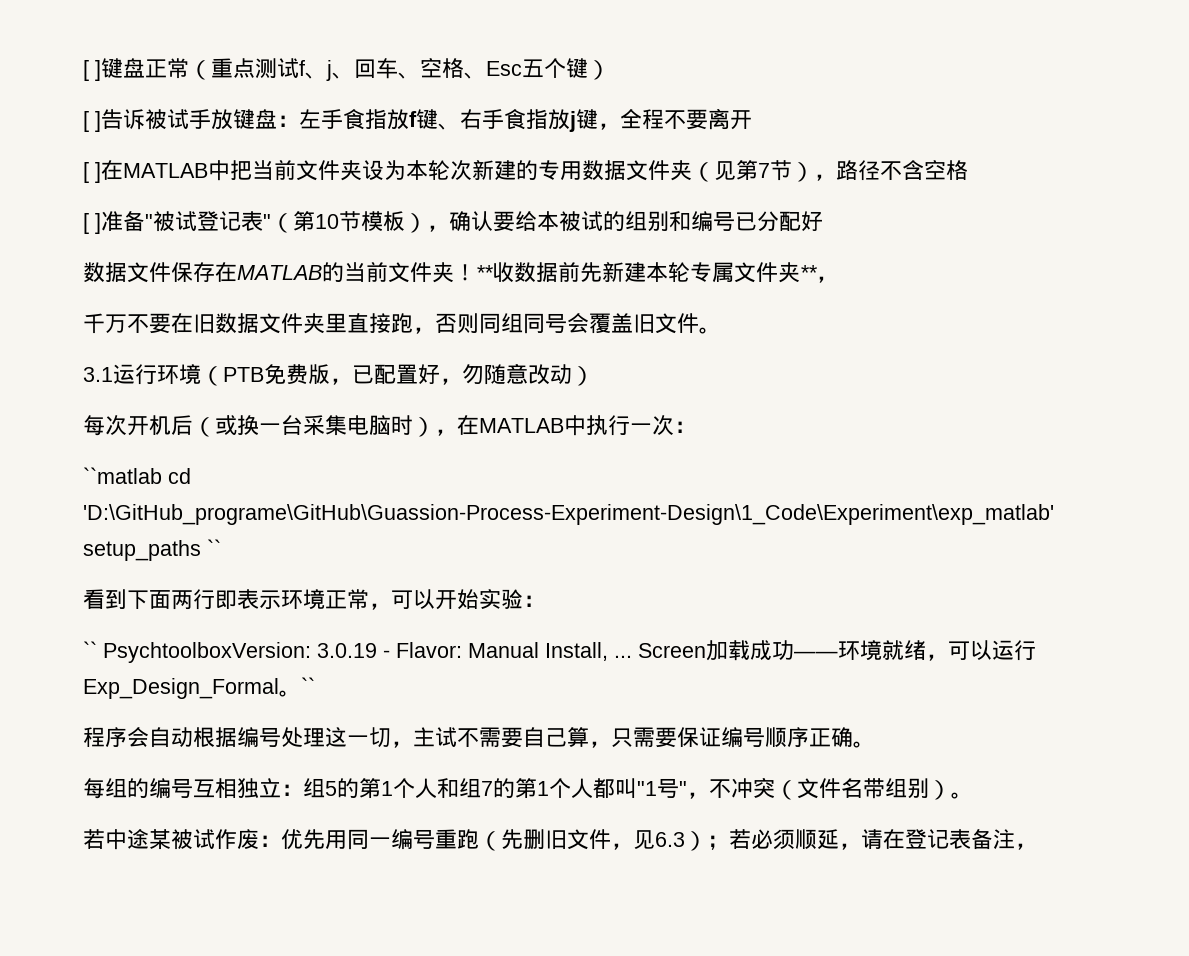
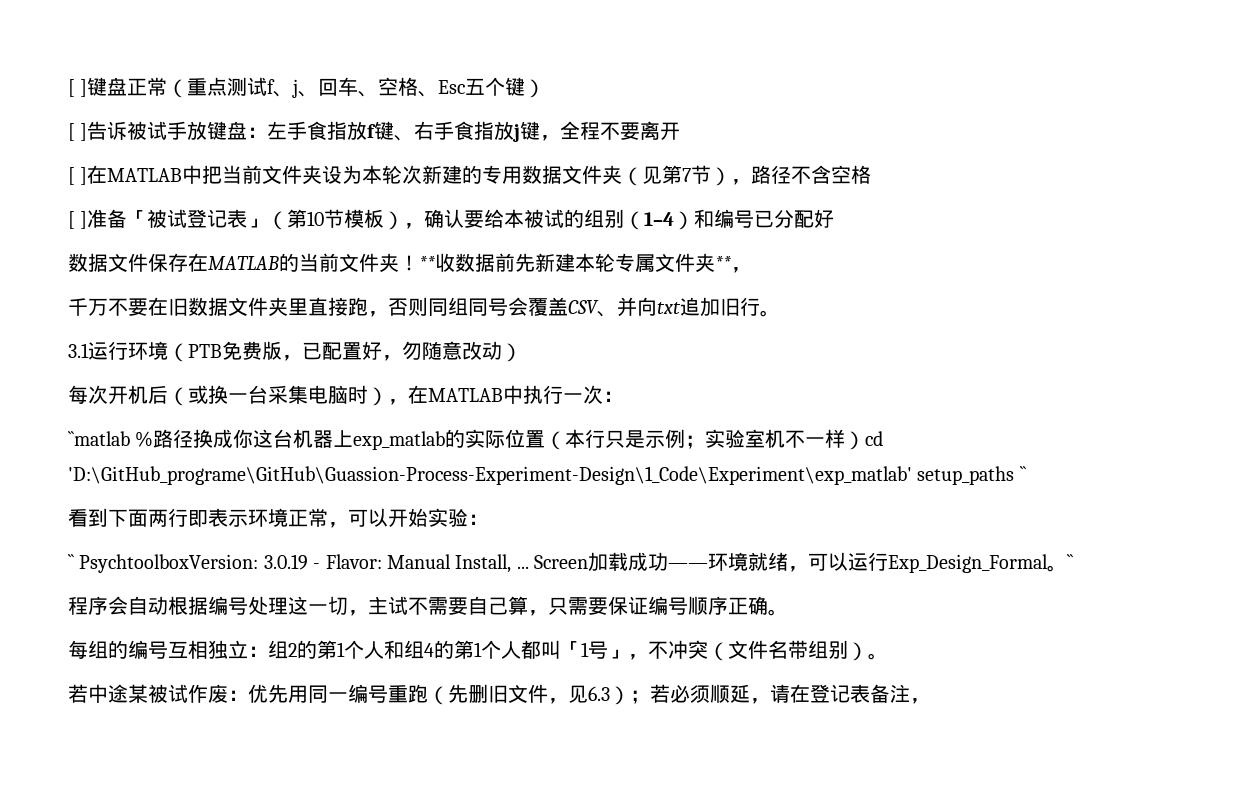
[145,214,153,229] " -> [127,210,148,226] 「
[263,214,271,229] " -> [247,218,268,228] 」
(669, 221) none -> [624,211,695,230] （1–4）
[633,313,699,334] 旧文件 -> [568,297,760,317] CSV、并向txt追加旧行
(162, 475) none -> [135,429,866,450] %路径换成你这台机器上exp_matlab的实际位置（本行只是示例；实验室机不一样）
[325,781,337,796] 5 -> [288,643,297,657] 2
[481,781,493,796] 7 -> [424,643,434,657] 4
[637,778,687,798] "1号" -> [561,641,628,659] 「1号」

